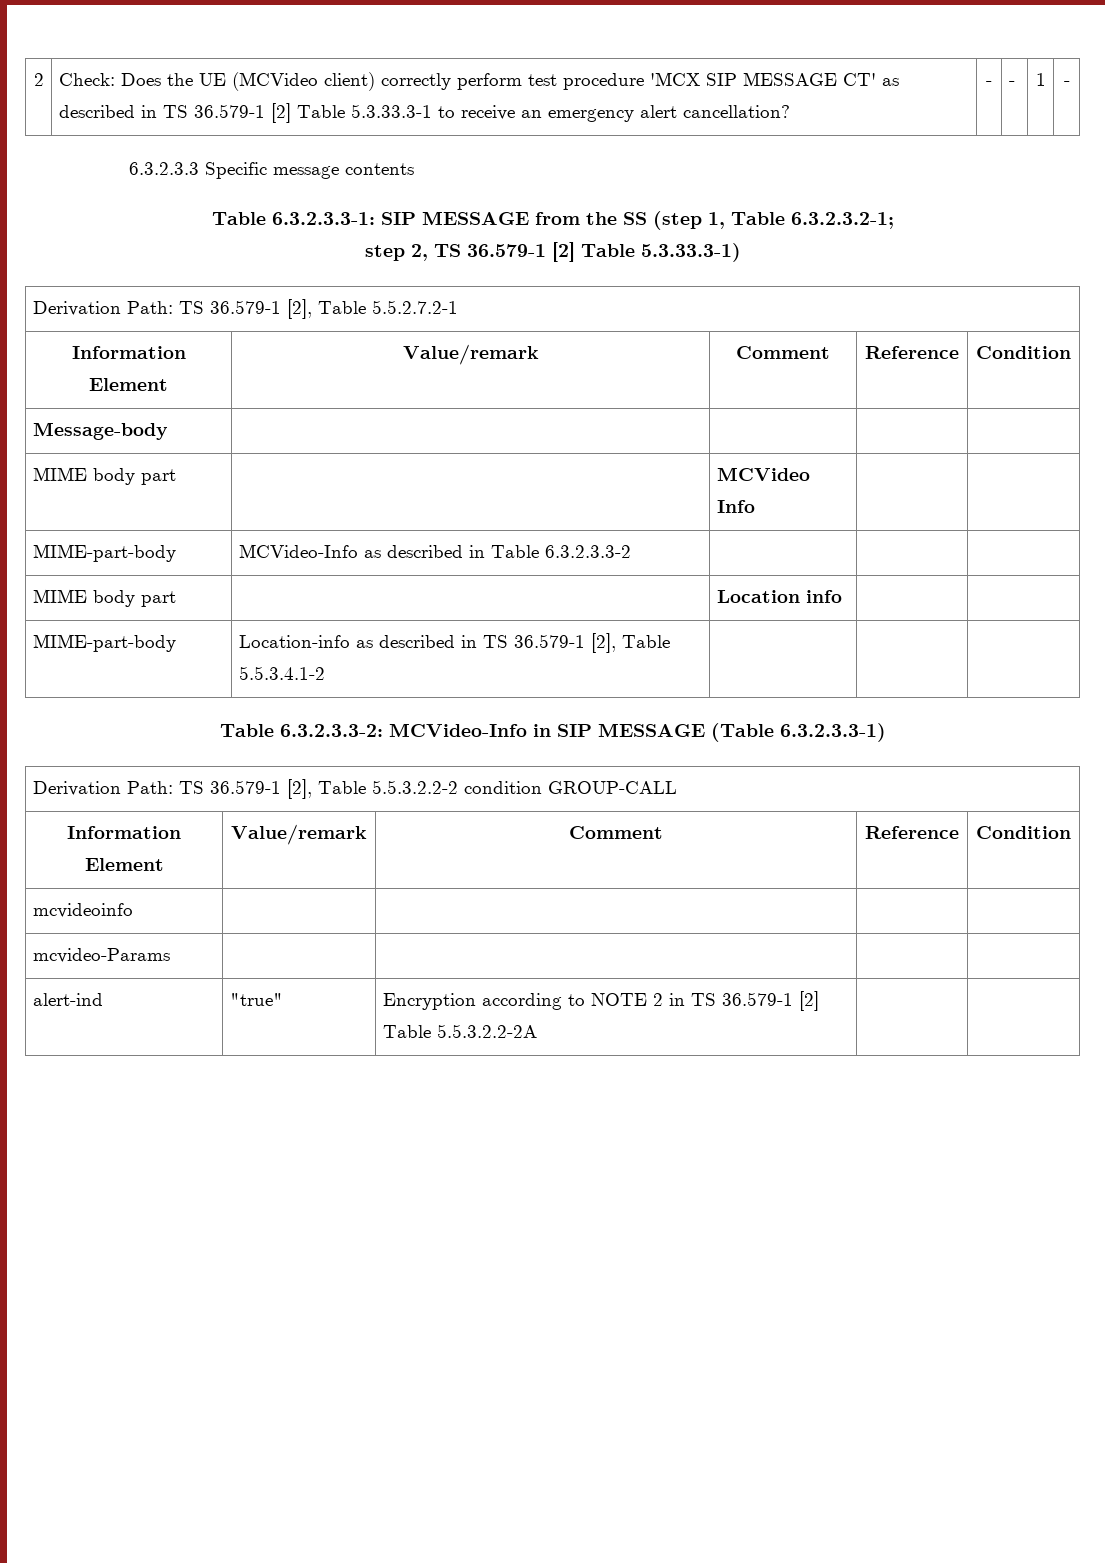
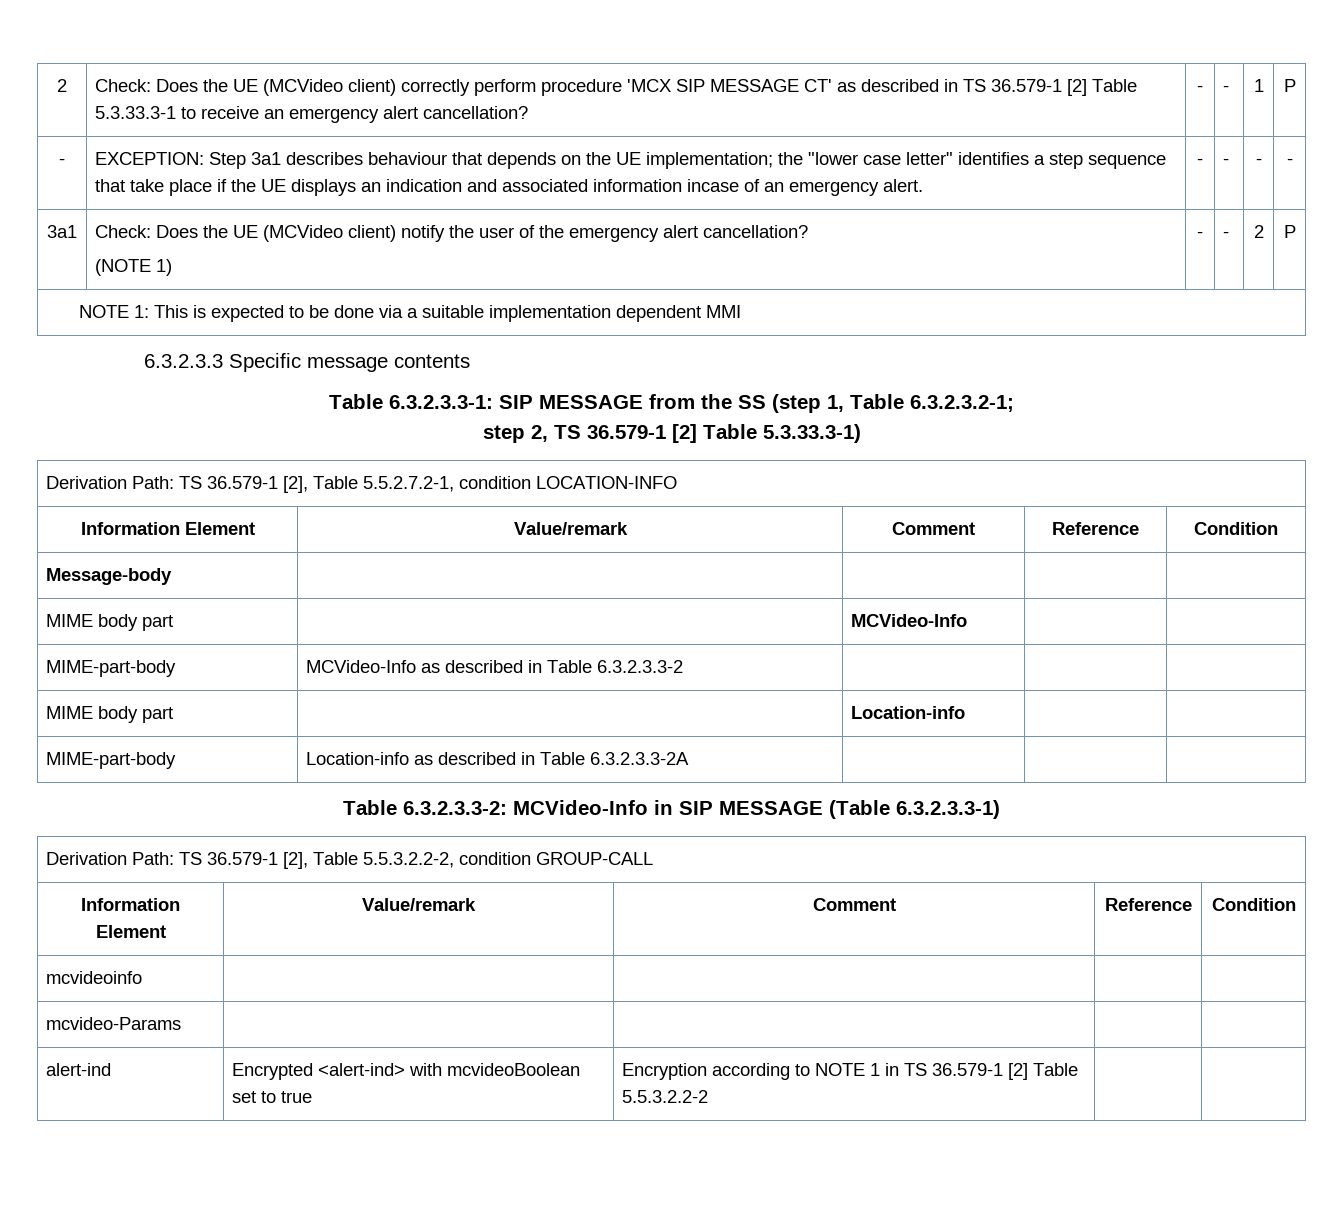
[527,74,557,86] test -> (537, 87) none
[1063,81,1070,86] - -> [1283,79,1296,92] [59,158,65,165] [95,152,1167,169] [95,179,924,196] [1197,158,1203,165] [1223,158,1230,165] [1255,158,1262,165] [1286,158,1293,165] [47,225,77,238] [95,225,809,242] [95,259,173,276] [1197,231,1203,238] [1223,231,1230,238] [1253,225,1264,238] [1283,225,1296,238] [78,305,741,322] P // - | EXCEPTION: Step 3a1 describes behaviour that depends on the UE implementation; the "lower case letter" identifies a step sequence that take place if the UE displays an indication and associated information incase of an emergency alert. | - | - | - | - // 3a1 | Check: Does the UE (MCVideo client) notify the user of the emergency alert cancellation? // (NOTE 1) | - | - | 2 | P // NOTE 1: This is expected to be done via a suitable implementation dependent MMI
[371,300,458,314] 5.5.2.7.2-1 -> [363,476,678,492] 5.5.2.7.2-1, condition LOCATION-INFO
[716,467,810,481] [716,500,755,513] MCVideo Info -> [851,614,968,627] MCVideo-Info
[716,590,842,603] Location info -> [851,706,966,719] Location-info
[482,633,670,653] [238,666,325,680] TS 36.579-1 [2], Table 5.5.3.4.1-2 -> [540,752,690,765] Table 6.3.2.3.3-2A
[371,780,458,794] 5.5.3.2.2-2 -> [363,852,455,868] 5.5.3.2.2-2,
[229,993,283,1006] "true" -> [232,1063,581,1080] [232,1091,313,1103] Encrypted <alert-ind> with mcvideoBoolean set to true
[652,991,819,1011] [382,1024,537,1038] 2 in TS 36.579-1 [2] Table 5.5.3.2.2-2A -> [870,1063,1079,1080] [622,1090,709,1103] 1 in TS 36.579-1 [2] Table 5.5.3.2.2-2

